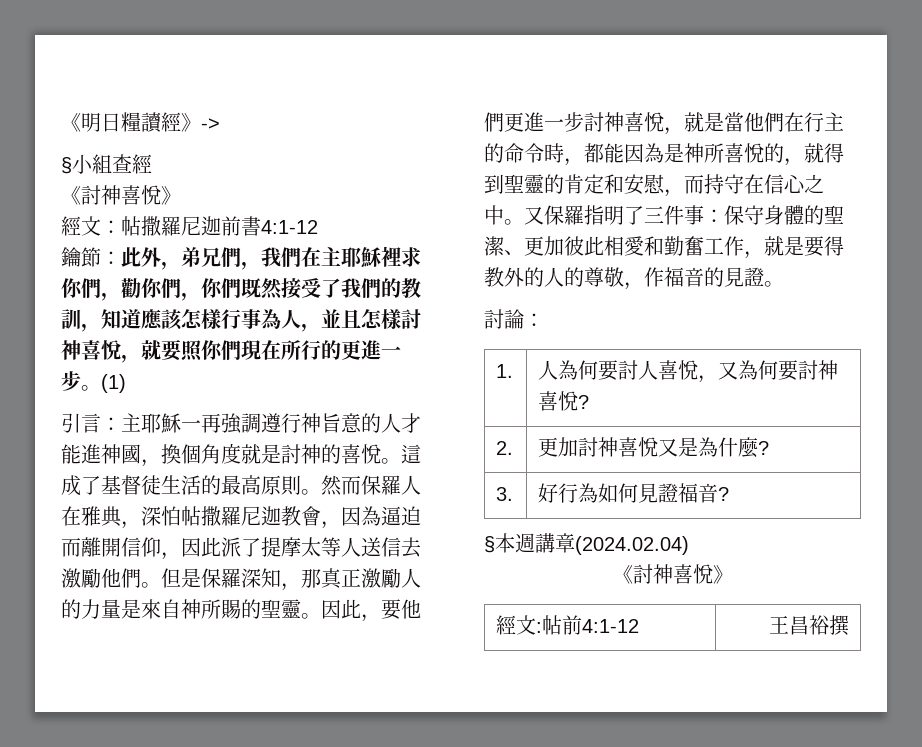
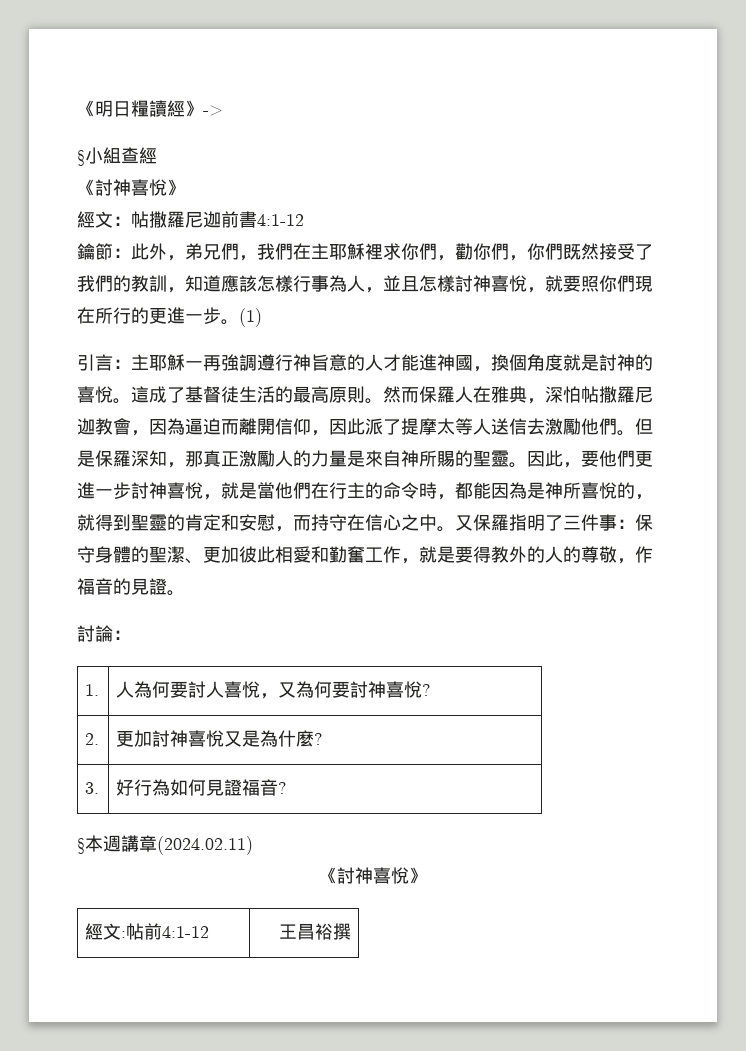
[575,536,689,555] (2024.02.04) -> [157,836,253,855] (2024.02.11)

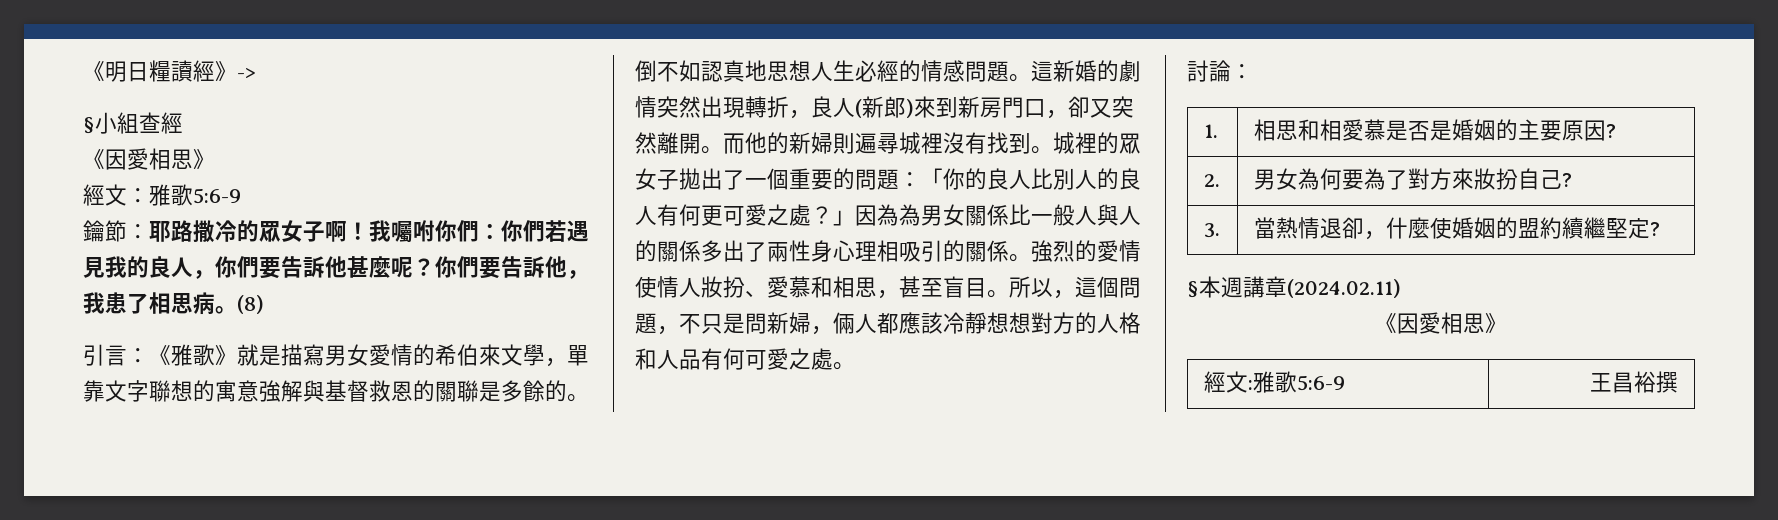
[95,179,185,196] [77,211,304,228] [77,243,653,261] [77,275,653,293] [77,307,262,327] [77,354,653,372] [77,386,653,404] [77,418,653,436] [77,450,653,468] [77,482,653,500] [77,514,653,532] [77,546,653,564] [77,578,185,596] [77,625,131,642] [85,684,100,696] [116,681,432,699] [85,733,100,745] [116,730,324,747] [85,782,100,794] [116,779,279,796] 討神喜悅》 // 經文：帖撒羅尼迦前書4:1-12 // 鑰節：此外，弟兄們，我們在主耶穌裡求你們，勸你們，你們既然接受了我們的教訓，知道應該怎樣行事為人，並且怎樣討神喜悅，就要照你們現在所行的更進一步。(1) // 引言：主耶穌一再強調遵行神旨意的人才能進神國，換個角度就是討神的喜悅。這成了基督徒生活的最高原則。然而保羅人在雅典，深怕帖撒羅尼迦教會，因為逼迫而離開信仰，因此派了提摩太等人送信去激勵他們。但是保羅深知，那真正激勵人的力量是來自神所賜的聖靈。因此，要他們更進一步討神喜悅，就是當他們在行主的命令時，都能因為是神所喜悅的，就得到聖靈的肯定和安慰，而持守在信心之中。又保羅指明了三件事：保守身體的聖潔、更加彼此相愛和勤奮工作，就是要得教外的人的尊敬，作福音的見證。 // 討論： // 1. | 人為何要討人喜悅，又為何要討神喜悅? // 2. | 更加討神喜悅又是為什麼? // 3. | 好行為如何見證福音 -> [105,148,215,170] [83,184,241,206] [83,220,589,243] [83,256,589,279] [83,292,264,315] [83,344,589,367] [83,380,589,402] [635,60,1141,82] [635,96,1134,119] [635,132,1141,154] [635,168,1141,190] [635,204,1141,226] [635,240,1141,262] [635,276,1141,299] [635,312,1141,335] [635,348,855,370] [1187,60,1253,82] [1203,124,1218,138] [1253,119,1616,141] [1203,174,1220,187] [1253,168,1572,190] [1203,223,1220,238] [1253,217,1650,240] 因愛相思》 // 經文：雅歌5:6-9 // 鑰節：耶路撒冷的眾女子啊！我囑咐你們：你們若遇見我的良人，你們要告訴他甚麼呢？你們要告訴他，我患了相思病。(8) // 引言：《雅歌》就是描寫男女愛情的希伯來文學，單靠文字聯想的寓意強解與基督救恩的關聯是多餘的。倒不如認真地思想人生必經的情感問題。這新婚的劇情突然出現轉折，良人(新郎)來到新房門口，卻又突然離開。而他的新婦則遍尋城裡沒有找到。城裡的眾女子拋出了一個重要的問題：「你的良人比別人的良人有何更可愛之處？」因為為男女關係比一般人與人的關係多出了兩性身心理相吸引的關係。強烈的愛情使情人妝扮、愛慕和相思，甚至盲目。所以，這個問題，不只是問新婦，倆人都應該冷靜想想對方的人格和人品有何可愛之處。 // 討論： // 1. | 相思和相愛慕是否是婚姻的主要原因? // 2. | 男女為何要為了對方來妝扮自己? // 3. | 當熱情退卻，什麼使婚姻的盟約續繼堅定
[337,867,427,884] [85,923,210,940] 討神喜悅》 // 經文:帖前4:1-12 -> [1397,312,1507,334] [1203,371,1345,393] 因愛相思》 // 經文:雅歌5:6-9

